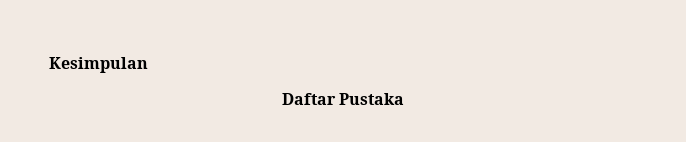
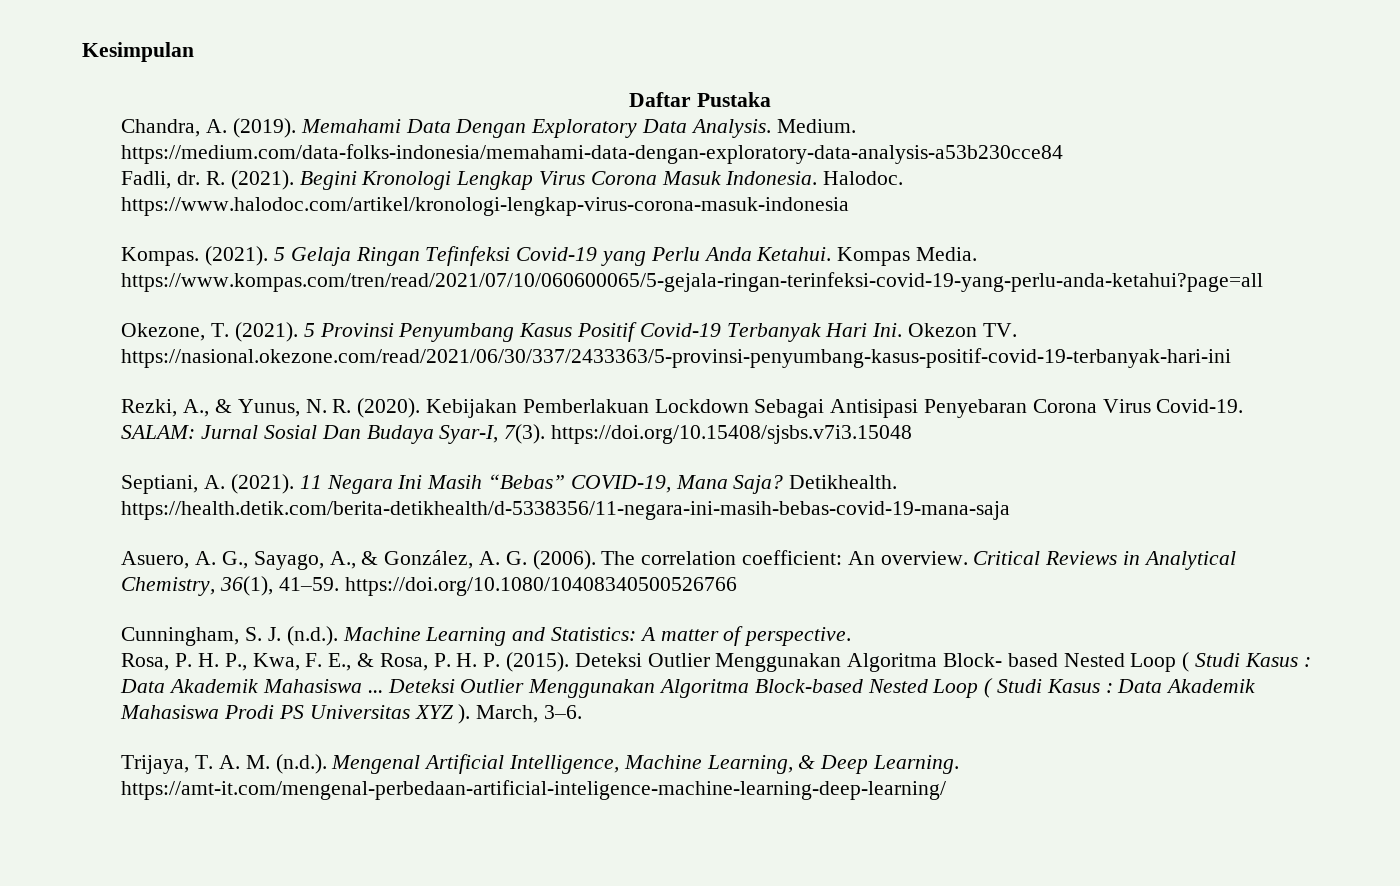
(405, 99) none -> [121,118,856,138] [121,144,1064,164] [121,170,904,190] [121,197,850,216] [121,246,978,266] [121,272,1264,292] [121,322,1017,342] [121,348,1232,368] [121,398,1244,418] [121,424,912,444] [121,474,898,494] [121,501,1011,520] [121,550,1236,570] [121,576,737,596] [121,626,852,646] [121,652,1311,672] [120,678,1256,698] [120,704,582,724] [121,754,960,774] [121,780,947,800] // Chandra, A. (2019). Memahami Data Dengan Exploratory Data Analysis. Medium. https://medium.com/data-folks-indonesia/memahami-data-dengan-exploratory-data-analysis-a53b230cce84 // Fadli, dr. R. (2021). Begini Kronologi Lengkap Virus Corona Masuk Indonesia. Halodoc. https://www.halodoc.com/artikel/kronologi-lengkap-virus-corona-masuk-indonesia // Kompas. (2021). 5 Gelaja Ringan Tefinfeksi Covid-19 yang Perlu Anda Ketahui. Kompas Media. https://www.kompas.com/tren/read/2021/07/10/060600065/5-gejala-ringan-terinfeksi-covid-19-yang-perlu-anda-ketahui?page=all // Okezone, T. (2021). 5 Provinsi Penyumbang Kasus Positif Covid-19 Terbanyak Hari Ini. Okezon TV. https://nasional.okezone.com/read/2021/06/30/337/2433363/5-provinsi-penyumbang-kasus-positif-covid-19-terbanyak-hari-ini // Rezki, A., & Yunus, N. R. (2020). Kebijakan Pemberlakuan Lockdown Sebagai Antisipasi Penyebaran Corona Virus Covid-19. SALAM: Jurnal Sosial Dan Budaya Syar-I, 7(3). https://doi.org/10.15408/sjsbs.v7i3.15048 // Septiani, A. (2021). 11 Negara Ini Masih “Bebas” COVID-19, Mana Saja? Detikhealth. https://health.detik.com/berita-detikhealth/d-5338356/11-negara-ini-masih-bebas-covid-19-mana-saja // Asuero, A. G., Sayago, A., & González, A. G. (2006). The correlation coefficient: An overview. Critical Reviews in Analytical Chemistry, 36(1), 41–59. https://doi.org/10.1080/10408340500526766 // Cunningham, S. J. (n.d.). Machine Learning and Statistics: A matter of perspective. // Rosa, P. H. P., Kwa, F. E., & Rosa, P. H. P. (2015). Deteksi Outlier Menggunakan Algoritma Block- based Nested Loop ( Studi Kasus : Data Akademik Mahasiswa ... Deteksi Outlier Menggunakan Algoritma Block-based Nested Loop ( Studi Kasus : Data Akademik Mahasiswa Prodi PS Universitas XYZ ). March, 3–6. // Trijaya, T. A. M. (n.d.). Mengenal Artificial Intelligence, Machine Learning, & Deep Learning. https://amt-it.com/mengenal-perbedaan-artificial-inteligence-machine-learning-deep-learning/

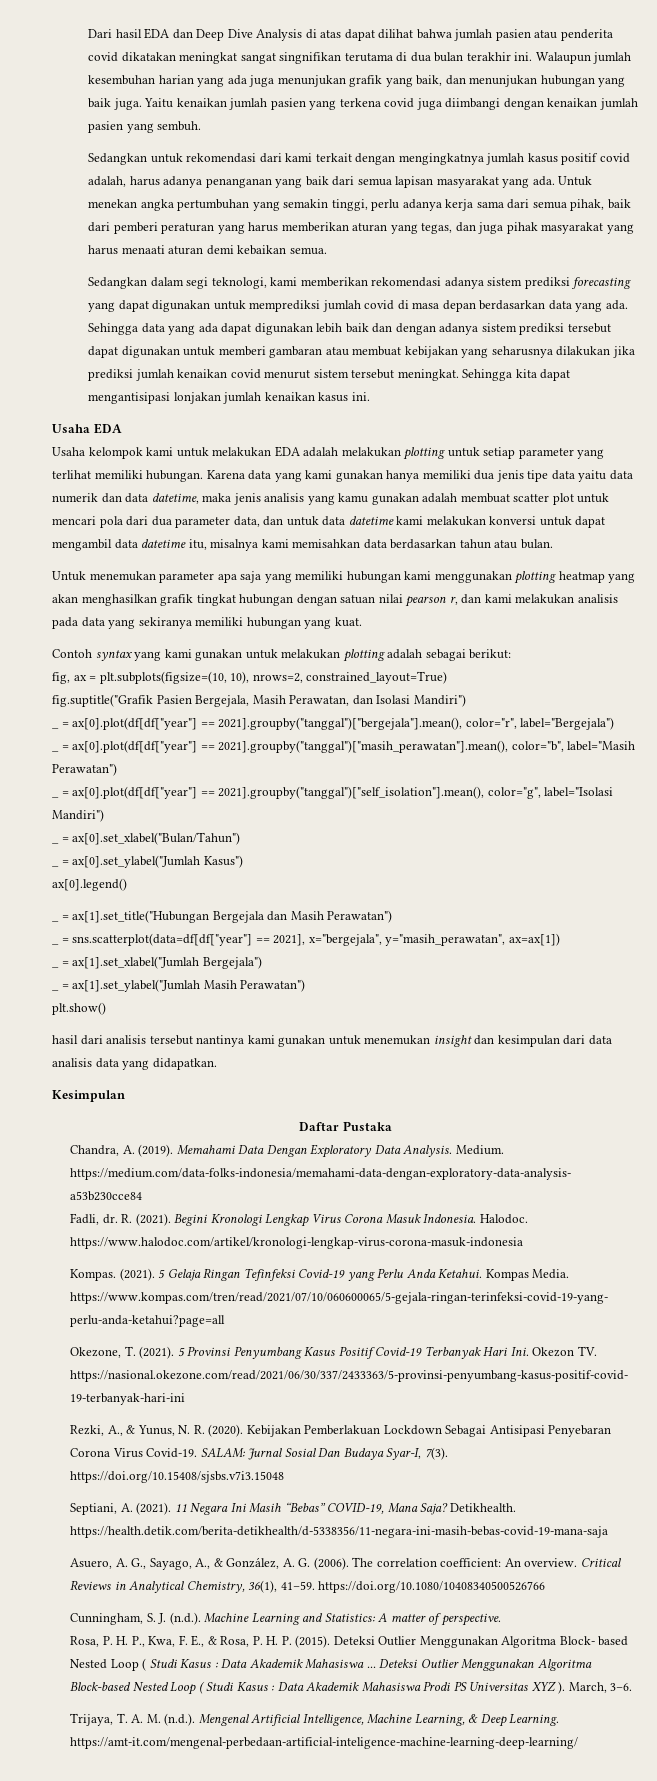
(82, 52) none -> [88,28,613,41] [88,52,632,64] [88,75,626,87] [88,98,638,110] [88,121,202,133] [88,153,630,165] [88,176,593,188] [88,199,631,211] [88,222,634,234] [88,245,327,255] [88,277,632,289] [88,300,628,312] [88,323,611,335] [88,346,635,358] [88,369,571,381] [88,392,370,404] [52,423,122,434] [52,446,605,460] [52,470,633,482] [52,493,610,505] [52,516,606,528] [52,539,553,551] [52,571,636,584] [52,594,618,607] [52,617,362,629] [52,649,512,662] [52,671,448,684] [52,694,466,707] [52,727,59,729] [61,717,615,730] [52,750,59,752] [61,740,636,753] [52,763,117,776] [52,796,59,798] [61,786,614,799] [52,809,104,822] [52,842,59,844] [61,832,241,845] [52,865,59,867] [61,855,243,868] [52,878,127,891] [52,920,59,922] [61,910,393,923] [52,943,59,945] [61,933,560,946] [52,966,59,968] [61,956,262,969] [52,989,59,991] [61,979,306,992] [52,1002,106,1015] [52,1035,612,1047] [52,1058,217,1070] Dari hasil EDA dan Deep Dive Analysis di atas dapat dilihat bahwa jumlah pasien atau penderita covid dikatakan meningkat sangat singnifikan terutama di dua bulan terakhir ini. Walaupun jumlah kesembuhan harian yang ada juga menunjukan grafik yang baik, dan menunjukan hubungan yang baik juga. Yaitu kenaikan jumlah pasien yang terkena covid juga diimbangi dengan kenaikan jumlah pasien yang sembuh. // Sedangkan untuk rekomendasi dari kami terkait dengan mengingkatnya jumlah kasus positif covid adalah, harus adanya penanganan yang baik dari semua lapisan masyarakat yang ada. Untuk menekan angka pertumbuhan yang semakin tinggi, perlu adanya kerja sama dari semua pihak, baik dari pemberi peraturan yang harus memberikan aturan yang tegas, dan juga pihak masyarakat yang harus menaati aturan demi kebaikan semua. // Sedangkan dalam segi teknologi, kami memberikan rekomendasi adanya sistem prediksi forecasting yang dapat digunakan untuk memprediksi jumlah covid di masa depan berdasarkan data yang ada. Sehingga data yang ada dapat digunakan lebih baik dan dengan adanya sistem prediksi tersebut dapat digunakan untuk memberi gambaran atau membuat kebijakan yang seharusnya dilakukan jika prediksi jumlah kenaikan covid menurut sistem tersebut meningkat. Sehingga kita dapat mengantisipasi lonjakan jumlah kenaikan kasus ini. // Usaha EDA // Usaha kelompok kami untuk melakukan EDA adalah melakukan plotting untuk setiap parameter yang terlihat memiliki hubungan. Karena data yang kami gunakan hanya memiliki dua jenis tipe data yaitu data numerik dan data datetime, maka jenis analisis yang kamu gunakan adalah membuat scatter plot untuk mencari pola dari dua parameter data, dan untuk data datetime kami melakukan konversi untuk dapat mengambil data datetime itu, misalnya kami memisahkan data berdasarkan tahun atau bulan. // Untuk menemukan parameter apa saja yang memiliki hubungan kami menggunakan plotting heatmap yang akan menghasilkan grafik tingkat hubungan dengan satuan nilai pearson r, dan kami melakukan analisis pada data yang sekiranya memiliki hubungan yang kuat. // Contoh syntax yang kami gunakan untuk melakukan plotting adalah sebagai berikut: // fig, ax = plt.subplots(figsize=(10, 10), nrows=2, constrained_layout=True) // fig.suptitle("Grafik Pasien Bergejala, Masih Perawatan, dan Isolasi Mandiri") // _ = ax[0].plot(df[df["year"] == 2021].groupby("tanggal")["bergejala"].mean(), color="r", label="Bergejala") // _ = ax[0].plot(df[df["year"] == 2021].groupby("tanggal")["masih_perawatan"].mean(), color="b", label="Masih Perawatan") // _ = ax[0].plot(df[df["year"] == 2021].groupby("tanggal")["self_isolation"].mean(), color="g", label="Isolasi Mandiri") // _ = ax[0].set_xlabel("Bulan/Tahun") // _ = ax[0].set_ylabel("Jumlah Kasus") // ax[0].legend() // _ = ax[1].set_title("Hubungan Bergejala dan Masih Perawatan") // _ = sns.scatterplot(data=df[df["year"] == 2021], x="bergejala", y="masih_perawatan", ax=ax[1]) // _ = ax[1].set_xlabel("Jumlah Bergejala") // _ = ax[1].set_ylabel("Jumlah Masih Perawatan") // plt.show() // hasil dari analisis tersebut nantinya kami gunakan untuk menemukan insight dan kesimpulan dari data analisis data yang didapatkan. //

